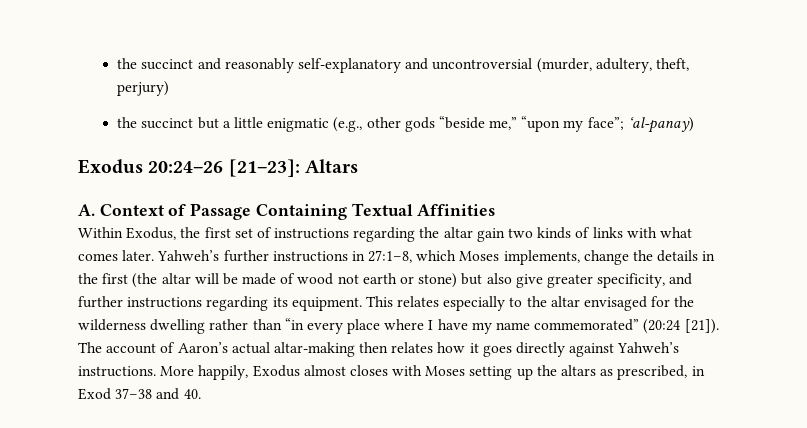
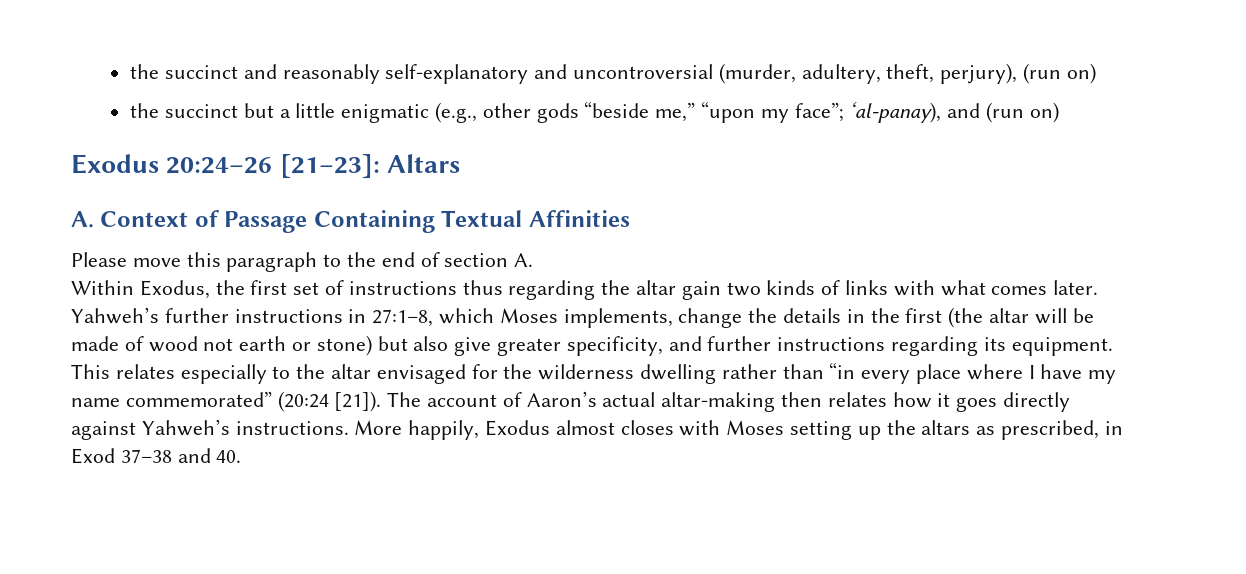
[117,81,170,96] perjury) -> [940,63,1096,84] perjury), (run on)
[627,116,694,133] ‘al-panay) -> [849,102,1059,123] ‘al-panay), and (run on)
(496, 210) none -> [71,252,534,272] // Please move this paragraph to the end of section A.
(350, 233) none -> [462,280,503,295] thus

